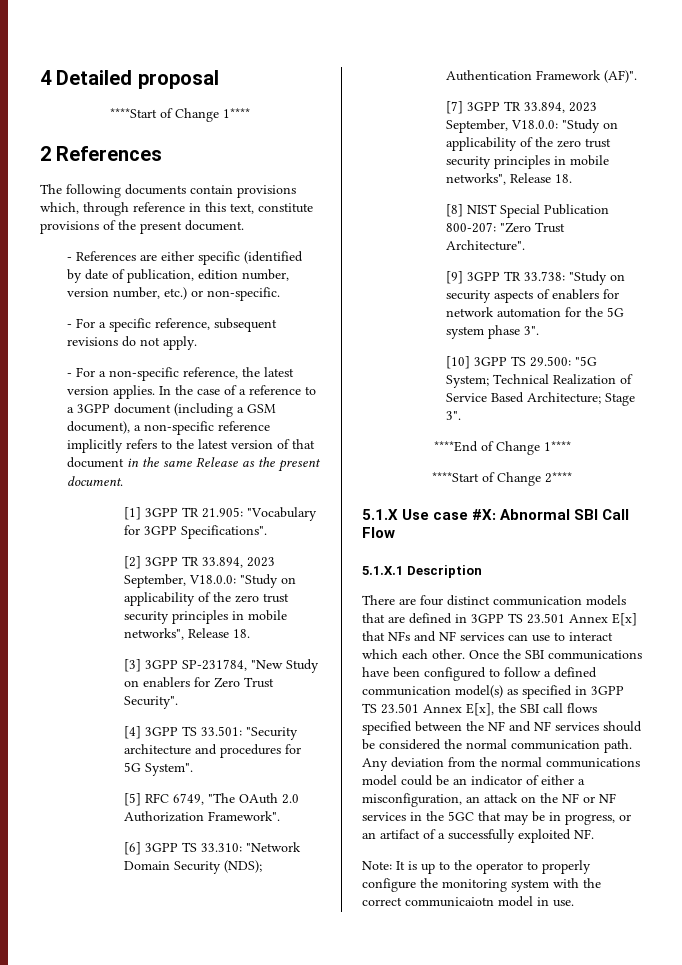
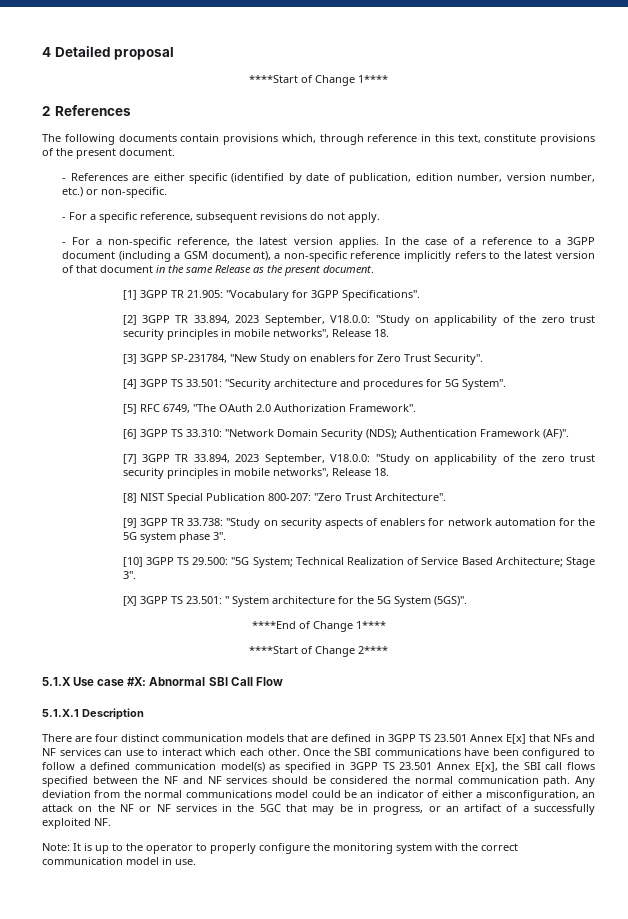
(461, 415) none -> [122,596,467,607] // [X] 3GPP TS 23.501: " System architecture for the 5G System (5GS)".
[405,897,494,907] communicaiotn -> [42,857,123,865] communication

